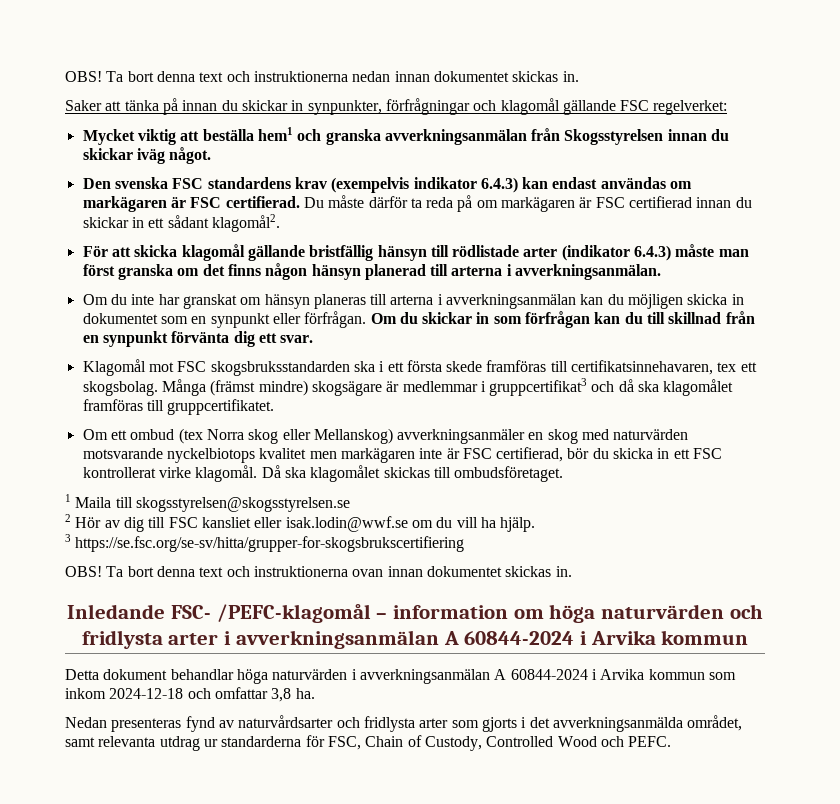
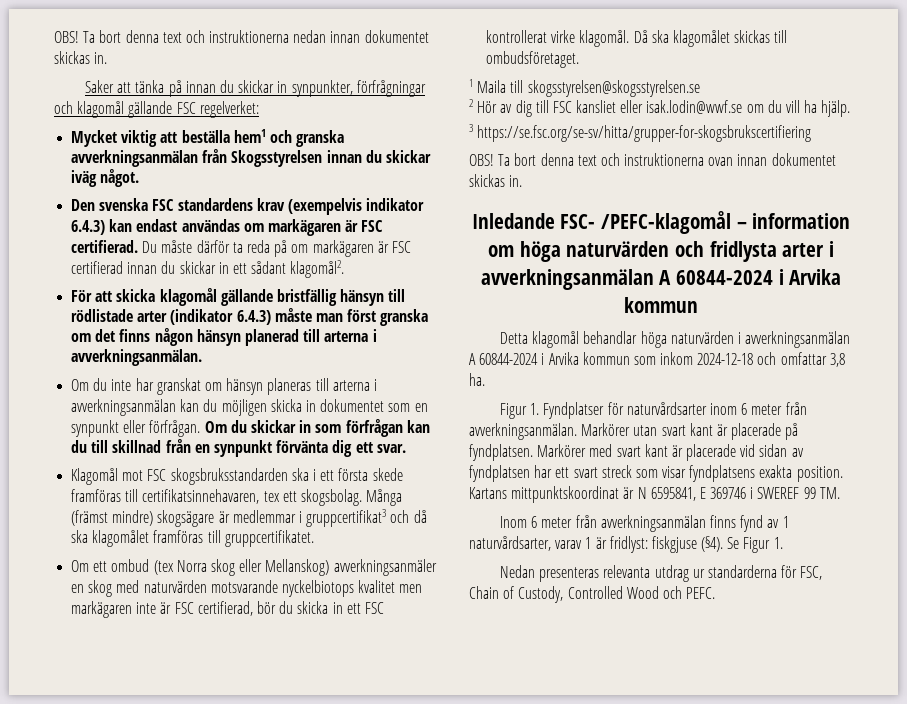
[103,669,168,680] dokument -> [532,331,580,348] klagomål
[65,715,743,732] [65,737,95,747] Nedan presenteras fynd av naturvårdsarter och fridlysta arter som gjorts i det avverkningsanmälda området, samt -> [500,402,807,419] [469,423,799,440] [469,444,804,461] [469,465,843,482] [469,486,840,503] [500,515,789,532] [469,536,783,553] [500,565,600,582] Figur 1. Fyndplatser för naturvårdsarter inom 6 meter från avverkningsanmälan. Markörer utan svart kant är placerade på fyndplatsen. Markörer med svart kant är placerade vid sidan av fyndplatsen har ett svart streck som visar fyndplatsens exakta position. Kartans mittpunktskoordinat är N 6595841, E 369746 i SWEREF 99 TM. // Inom 6 meter från avverkningsanmälan finns fynd av 1 naturvårdsarter, varav 1 är fridlyst: fiskgjuse (§4). Se Figur 1. // Nedan presenteras

